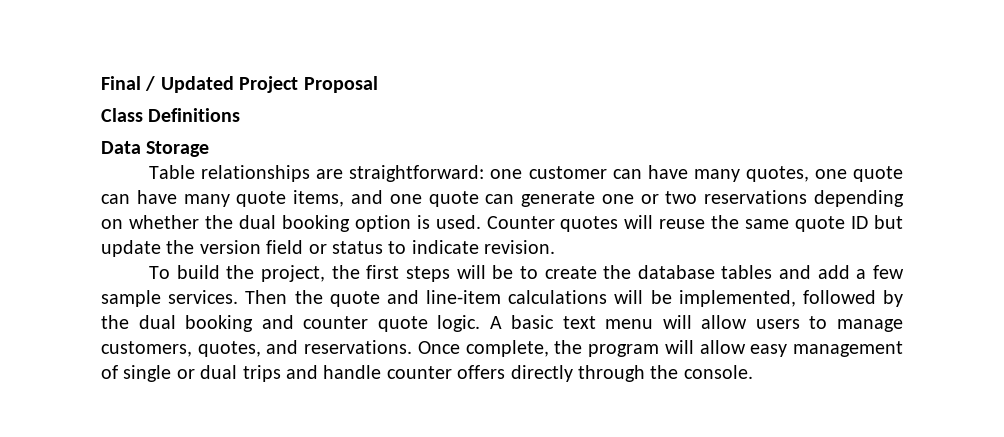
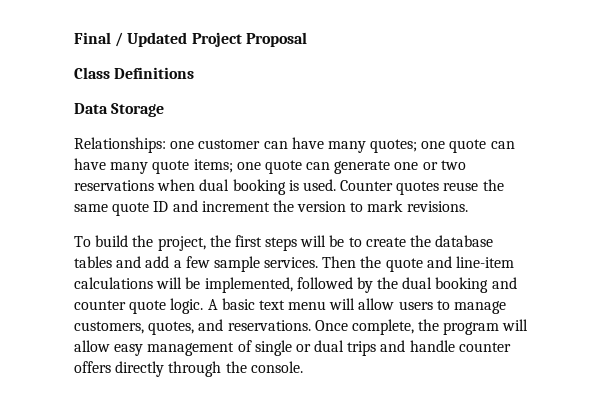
[149,165,485,182] Table relationships are straightforward: -> [74,137,166,153] Relationships:
[745,166,809,182] quotes, -> [370,139,418,153] quotes;
[293,190,383,207] items, and -> [193,159,233,173] items;
[814,190,905,207] [101,215,411,232] depending on whether the dual booking option -> [157,179,286,195] when dual booking
[624,215,654,229] will -> (440, 188) none
[874,215,903,229] [101,240,556,257] but update the version field or status to indicate revision. -> [172,200,468,212] and increment the version to mark revisions.

